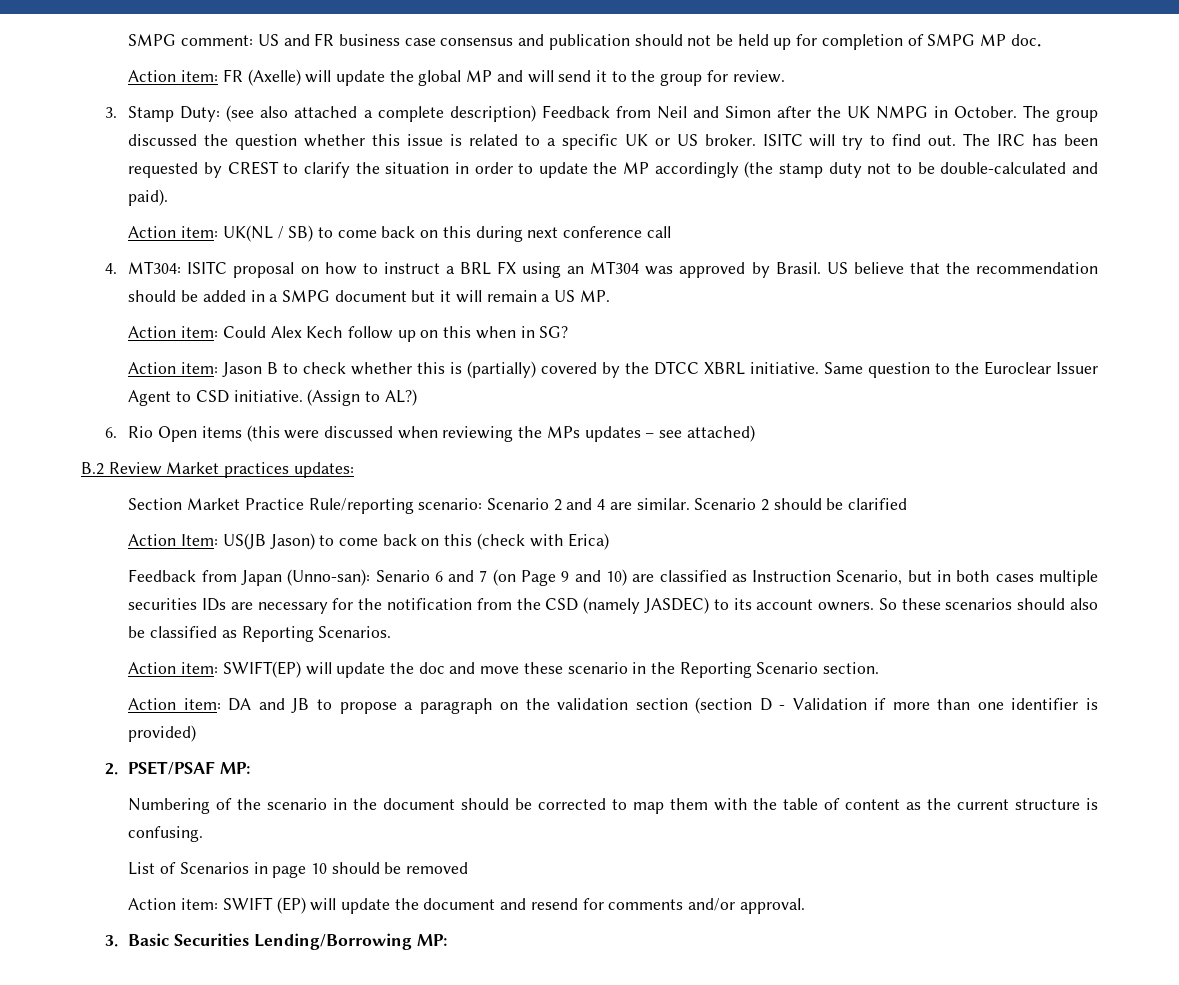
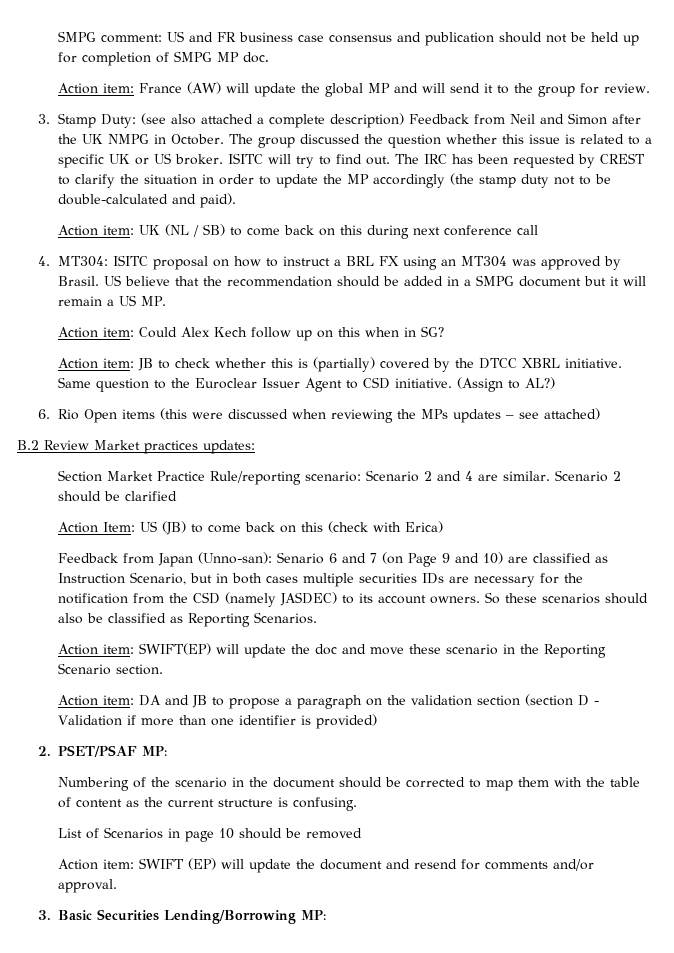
[222,69,301,86] FR (Axelle) -> [139,82,222,94] France (AW)
[222,225,273,242] UK(NL -> [139,224,190,236] UK (NL
[222,362,279,377] Jason B -> [138,358,154,371] JB
[222,533,315,550] US(JB Jason) -> [140,521,187,535] US (JB)

